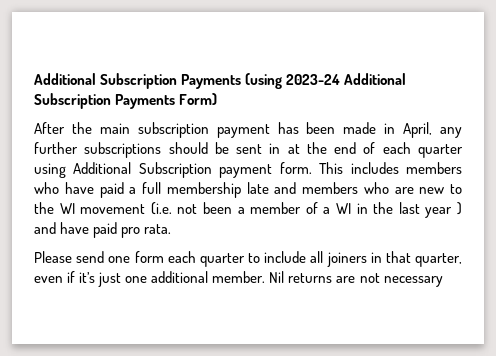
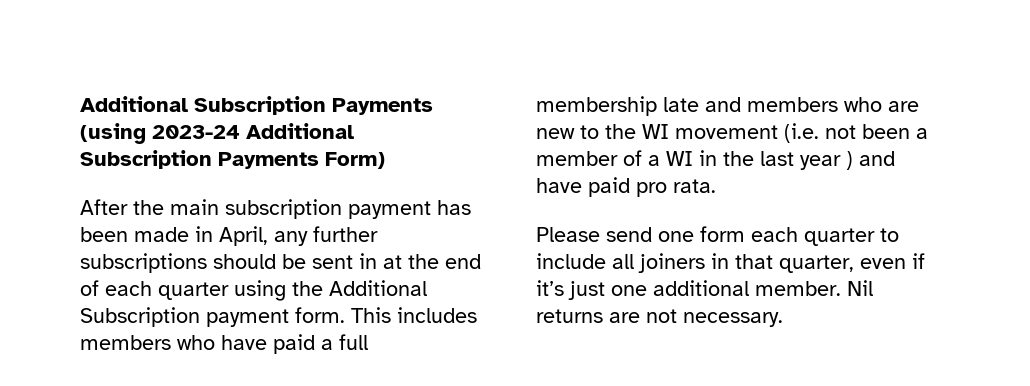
(66, 170) none -> [292,281,323,296] the
[383,276,443,287] necessary -> [683,312,783,327] necessary.

